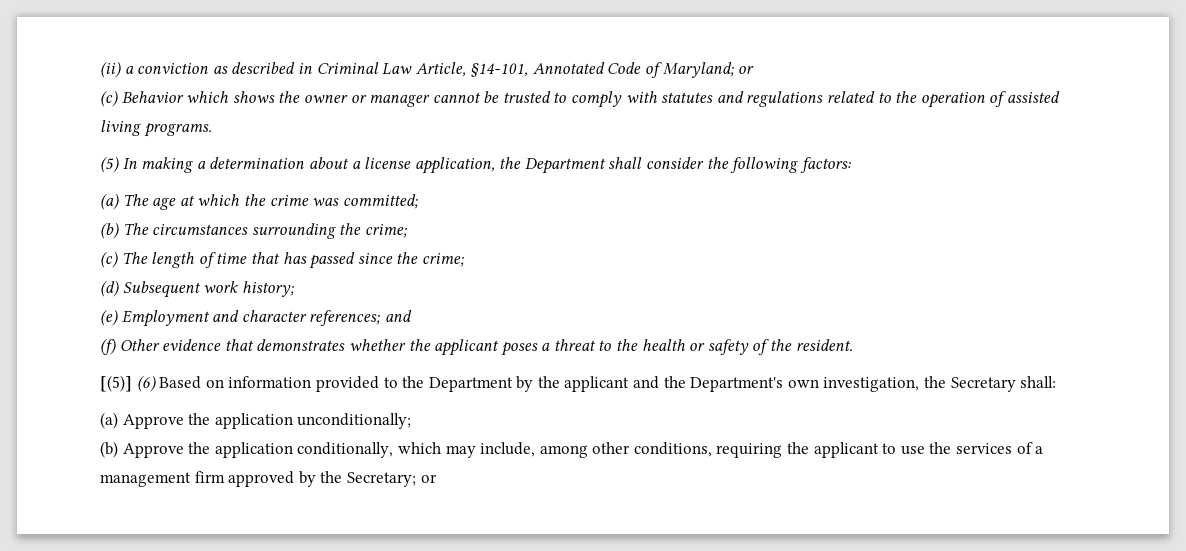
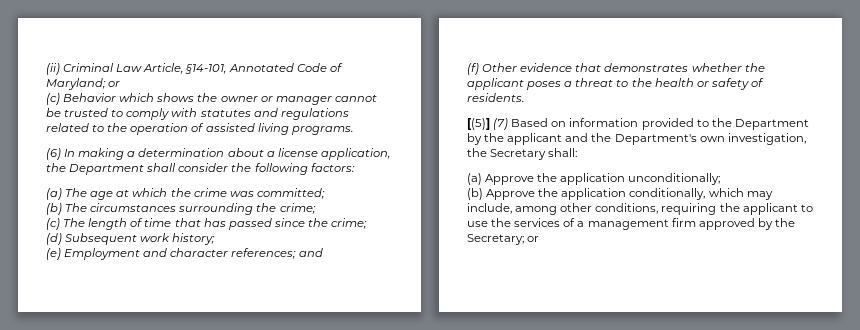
[124,62,312,74] a conviction as described in -> (60, 69) none
[100,156,119,173] (5) -> [46,148,61,160] (6)
[770,339,853,351] the resident. -> [467,93,524,102] residents.
[136,375,156,392] (6) -> [493,118,509,130] (7)

